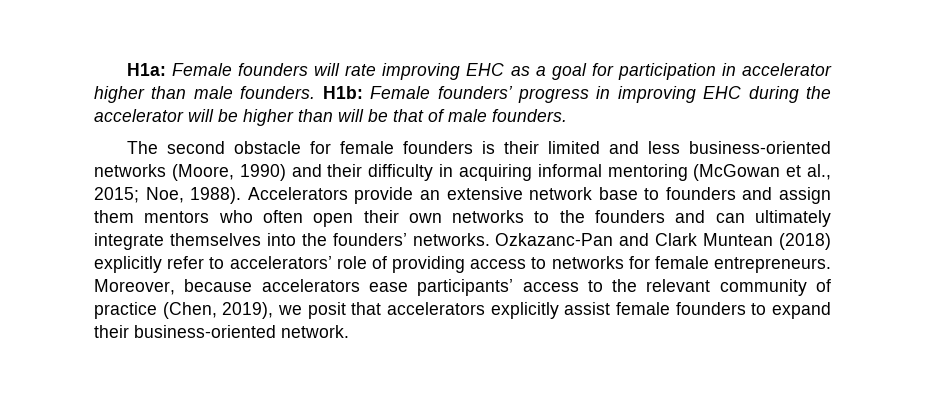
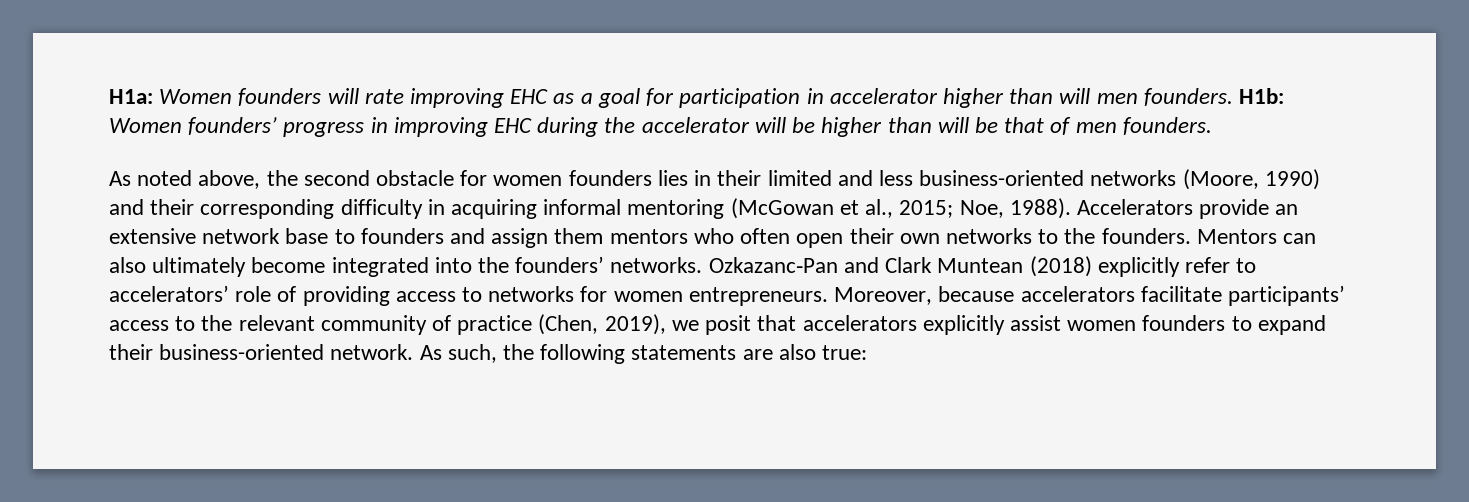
[172,63,233,76] Female -> [159,89,233,104] Women
[193,86,233,99] male -> [1059,88,1138,104] will men
[370,86,431,99] Female -> [109,118,182,133] Women
[448,109,487,122] male -> [1075,122,1117,133] men
[126,141,495,154] The second obstacle for female founders is -> [109,170,712,189] As noted above, the second obstacle for women founders lies in
(363, 170) none -> [200,199,335,219] corresponding
[595,210,831,227] [94,233,261,250] founders and can ultimately integrate themselves -> [1101,228,1316,244] [109,257,429,277] founders. Mentors can also ultimately become integrated
[654,256,709,269] female -> [613,291,683,302] women
[368,282,408,292] ease -> [1140,286,1222,302] facilitate
[616,302,670,315] female -> [1067,320,1137,331] women
(349, 331) none -> [419,344,868,364] As such, the following statements are also true:

